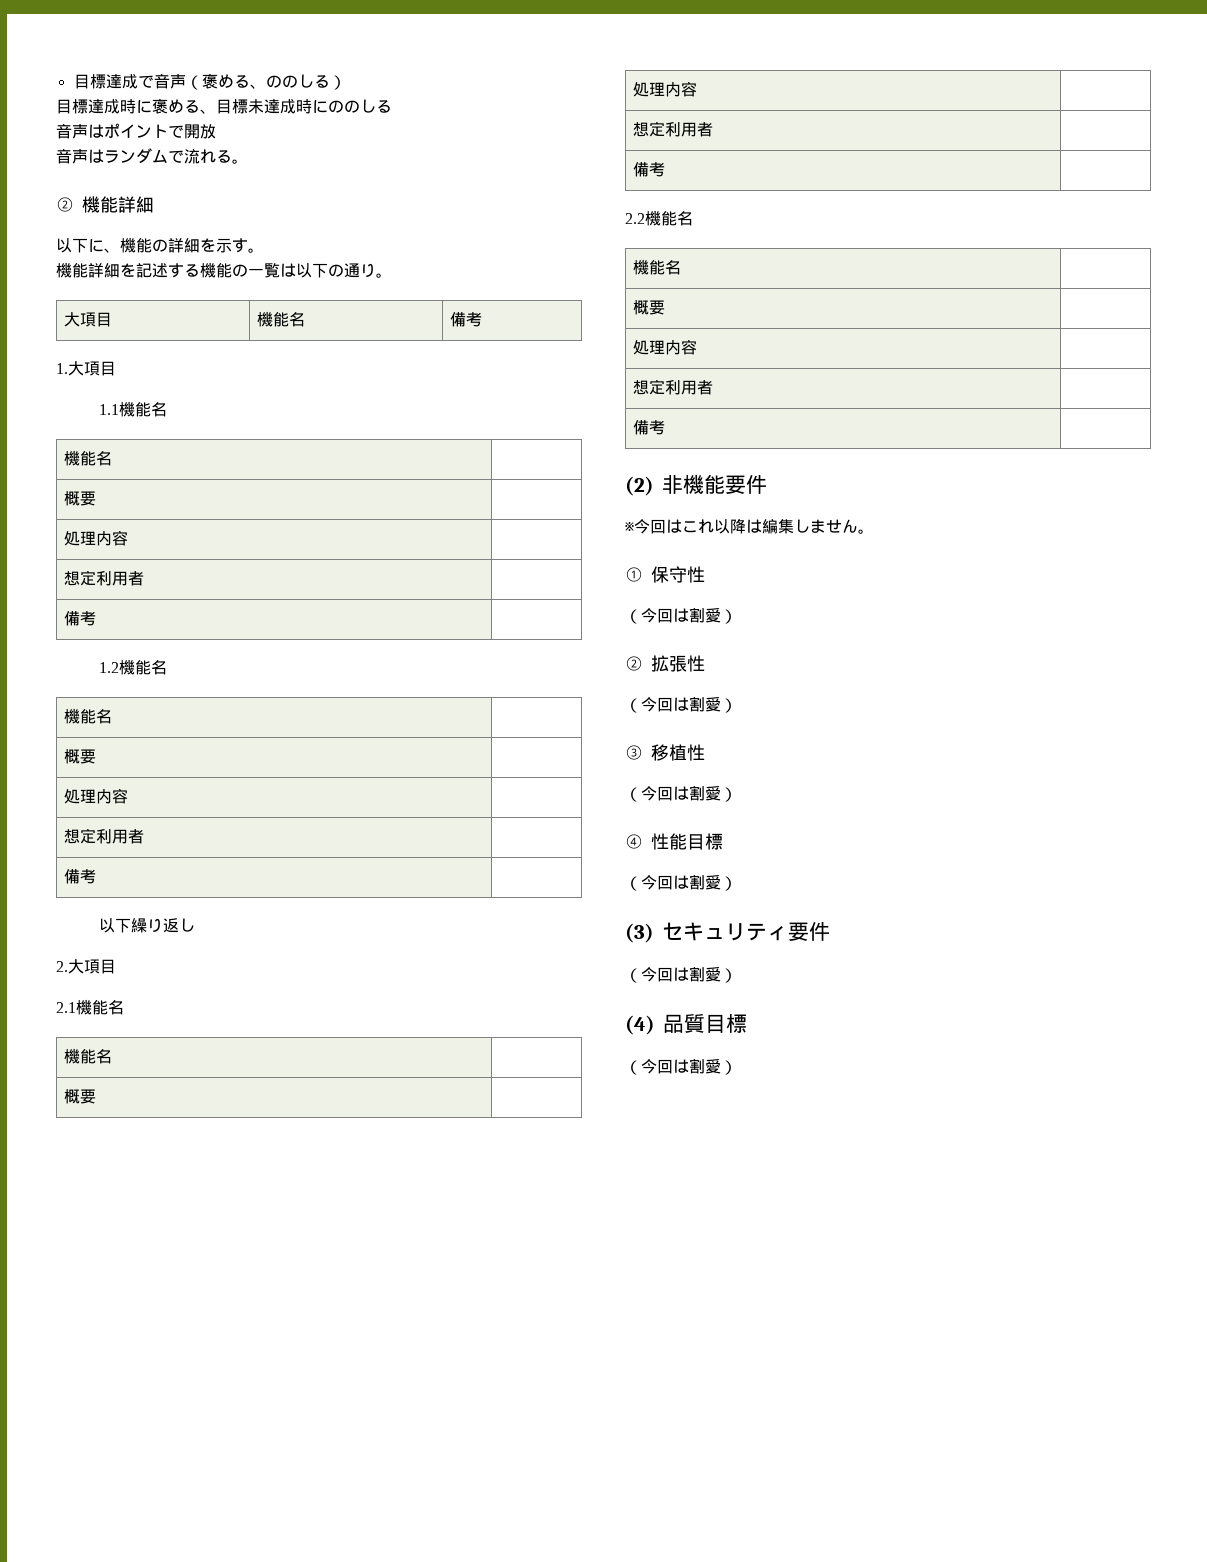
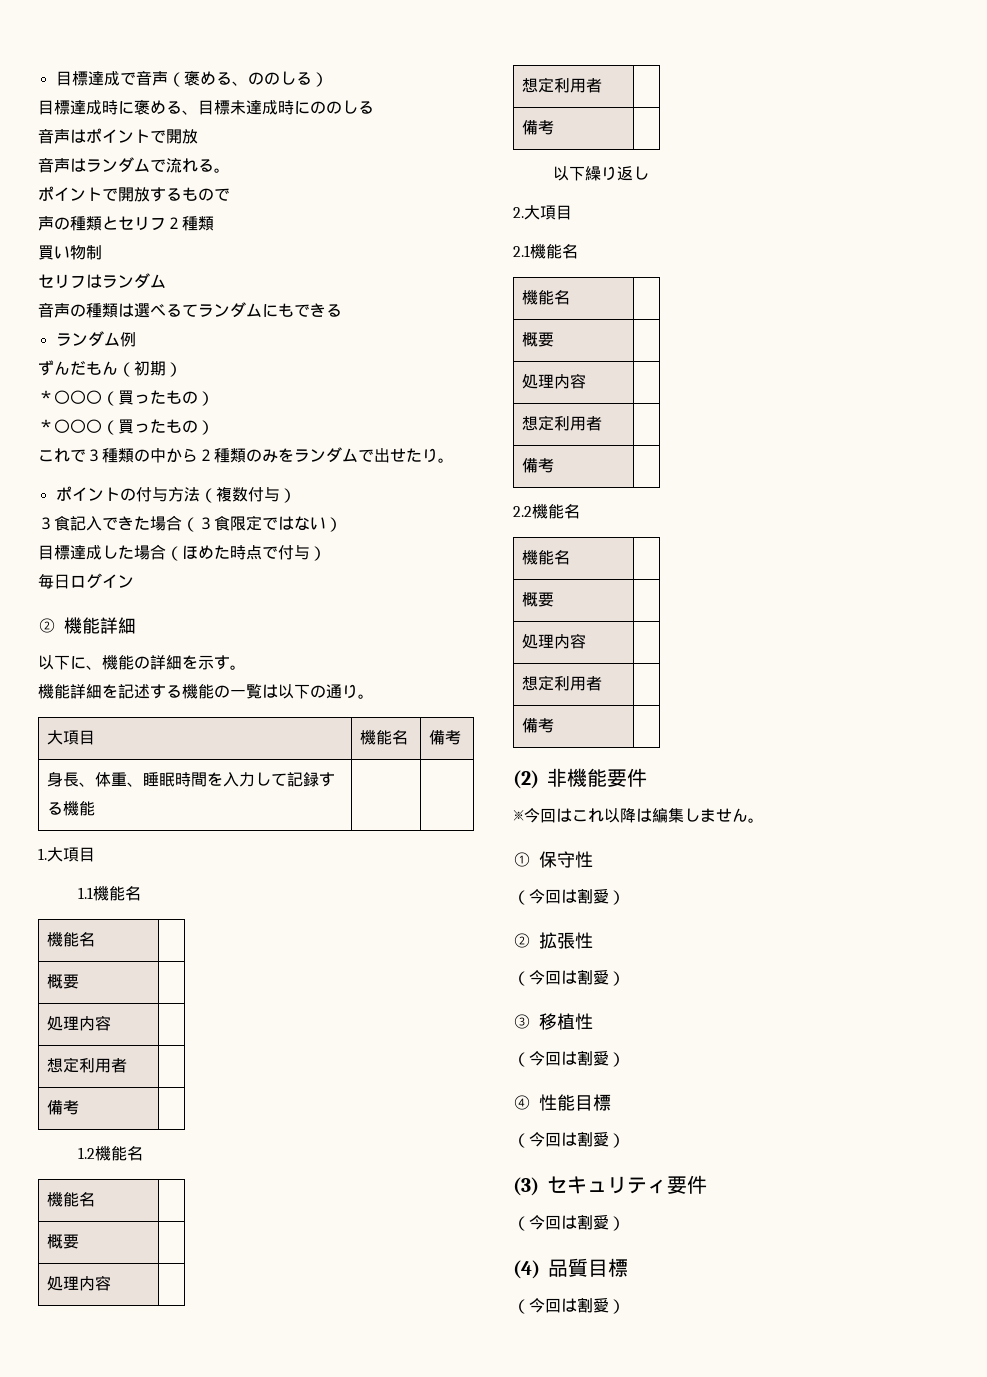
(248, 161) none -> [38,186,230,202] [38,216,214,231] [38,245,102,260] [38,273,166,289] [38,302,342,318] [55,331,136,347] [38,360,182,377] [38,390,214,406] [38,419,214,435] [38,447,454,463] [55,486,296,503] [38,515,342,532] [38,544,326,561] [38,573,134,589] // ポイントで開放するもので // 声の種類とセリフ２種類 // 買い物制 // セリフはランダム // 音声の種類は選べるてランダムにもできる // ランダム例 // ずんだもん（初期） // ＊〇〇〇（買ったもの） // ＊〇〇〇（買ったもの） // これで３種類の中から２種類のみをランダムで出せたり。 // ポイントの付与方法（複数付与） // ３食記入できた場合（３食限定ではない） // 目標達成した場合（ほめた時点で付与） // 毎日ログイン
(483, 319) none -> [46,771,335,787] [46,800,95,816] // 身長、体重、睡眠時間を入力して記録する機能 | |

